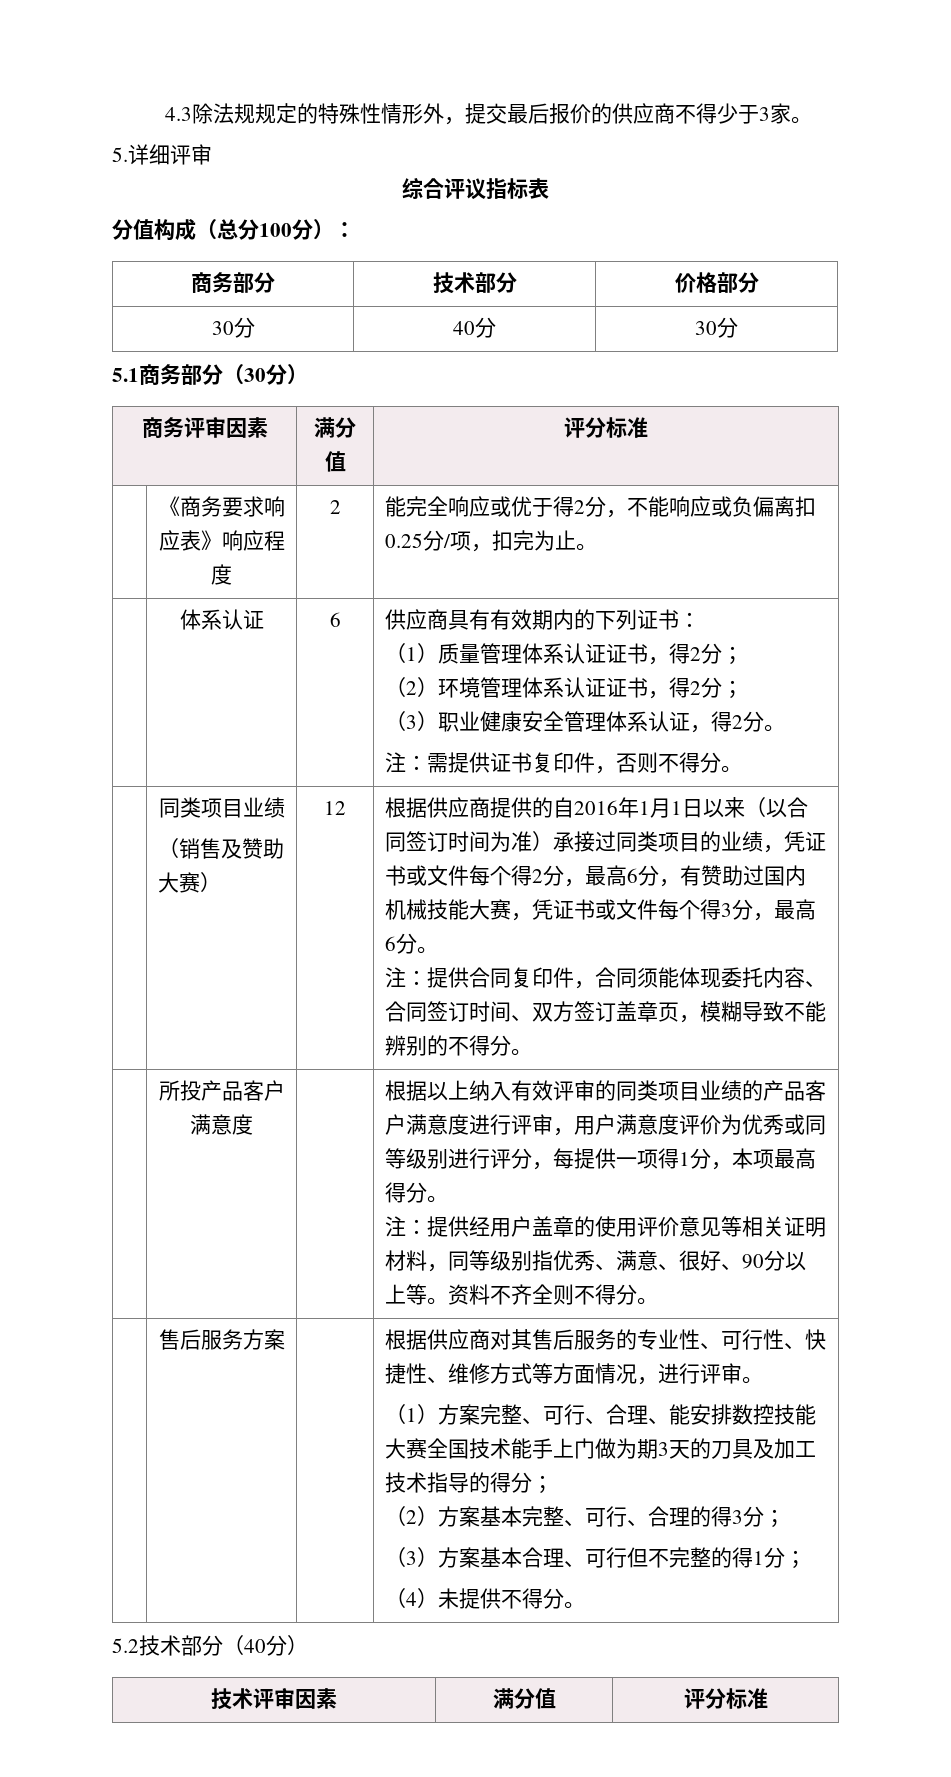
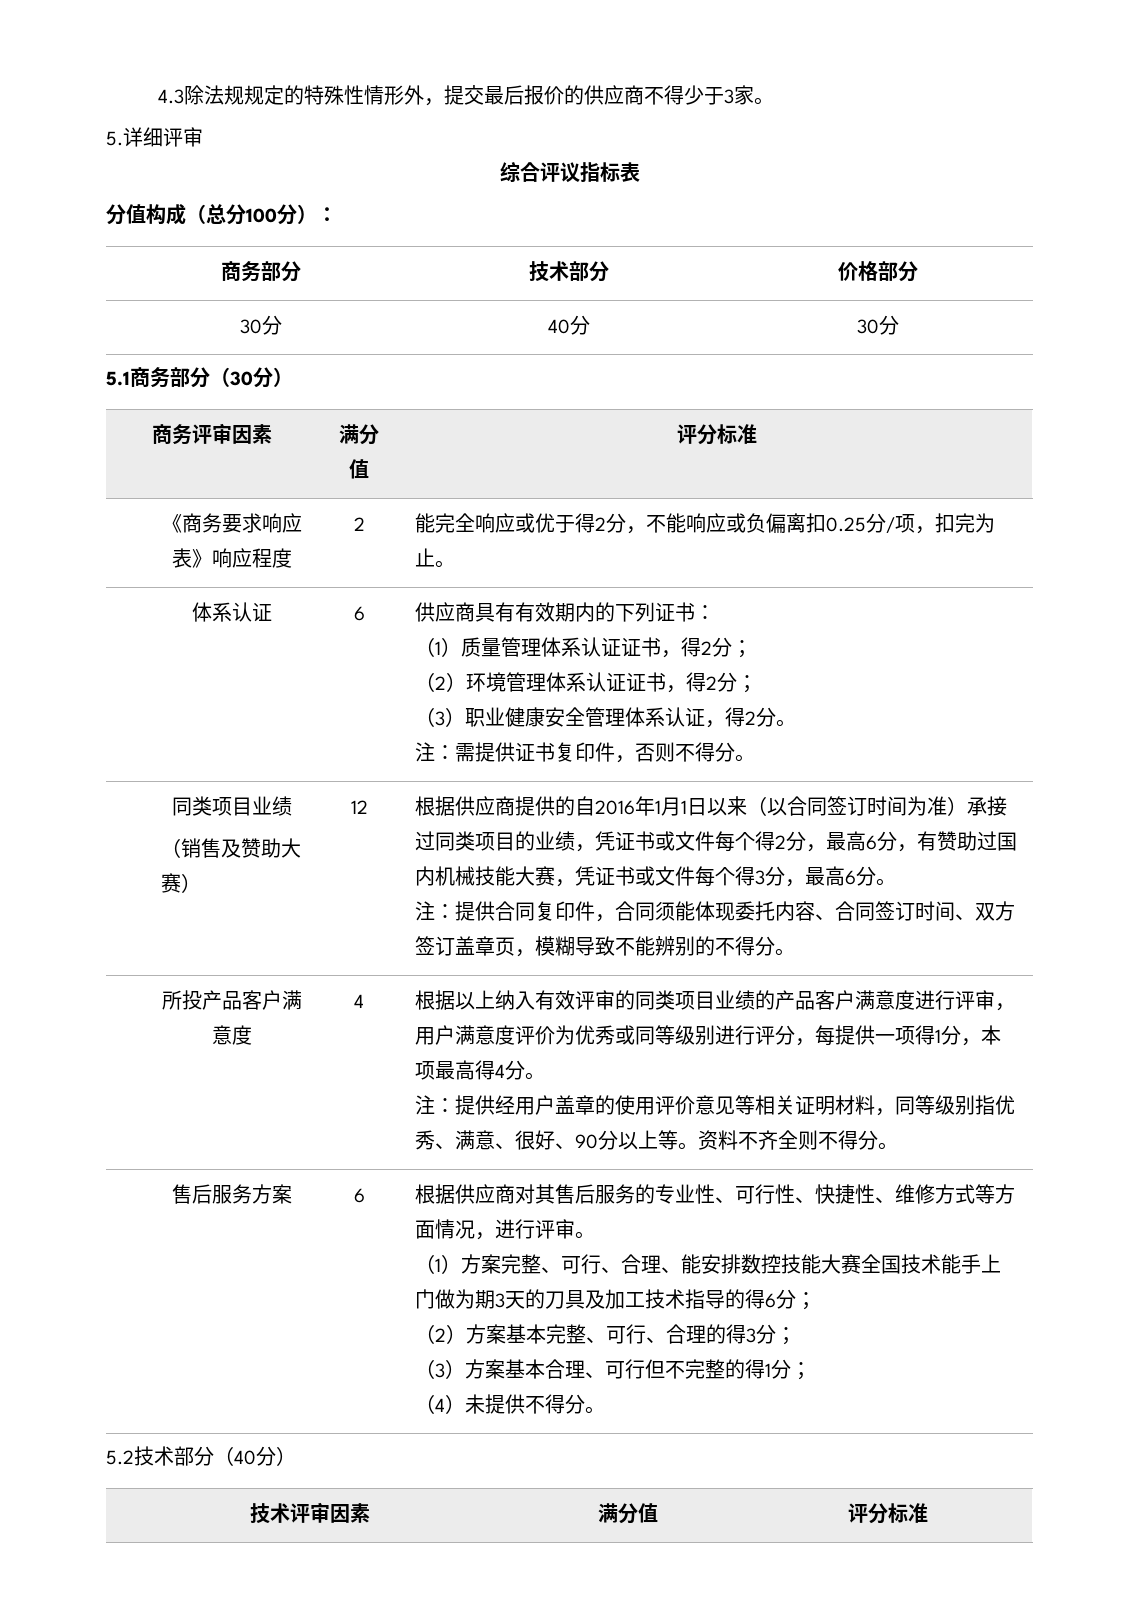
(253, 1124) none -> [354,994,364,1008] 4
(407, 1192) none -> [495,1064,506,1078] 4
(285, 1339) none -> [353,1188,365,1203] 6
(512, 1482) none -> [765,1293,777,1308] 6

